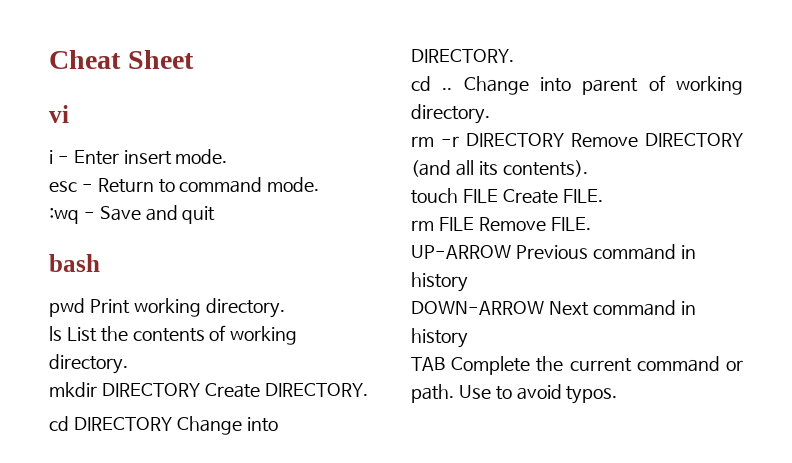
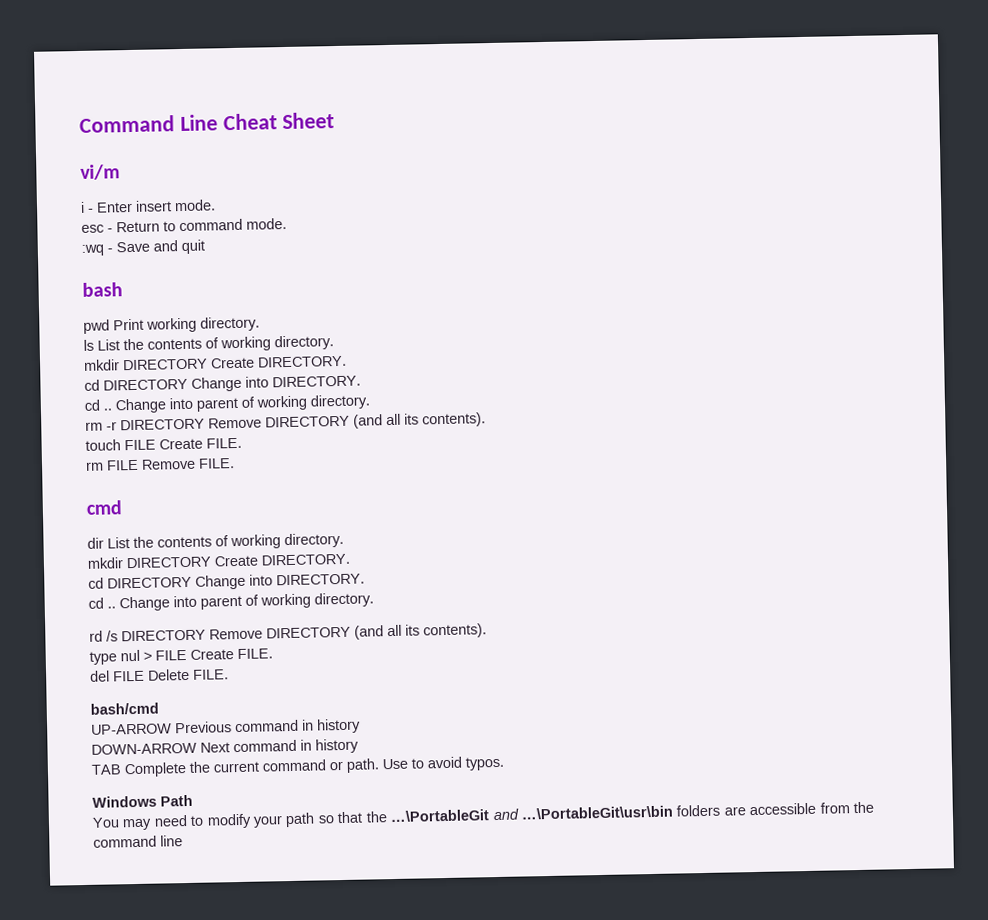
(49, 59) none -> [79,114,218,133] Command Line
[49,105,69,123] vi -> [80,164,120,180] vi/m
(591, 224) none -> [86,500,122,515] [87,532,344,550] [87,553,350,569] [88,573,365,590] [88,592,374,612] [89,623,487,642] [89,648,273,665] [90,668,229,682] [90,702,159,715] // cmd // dir List the contents of working directory. // mkdir DIRECTORY Create DIRECTORY. // cd DIRECTORY Change into DIRECTORY. // cd .. Change into parent of working directory. // rd /s DIRECTORY Remove DIRECTORY (and all its contents). // type nul > FILE Create FILE. // del FILE Delete FILE. // bash/cmd
(618, 395) none -> [92,794,193,808] [92,801,874,831] [93,835,183,848] // Windows Path // You may need to modify your path so that the …\PortableGit and …\PortableGit\usr\bin folders are accessible from the command line

